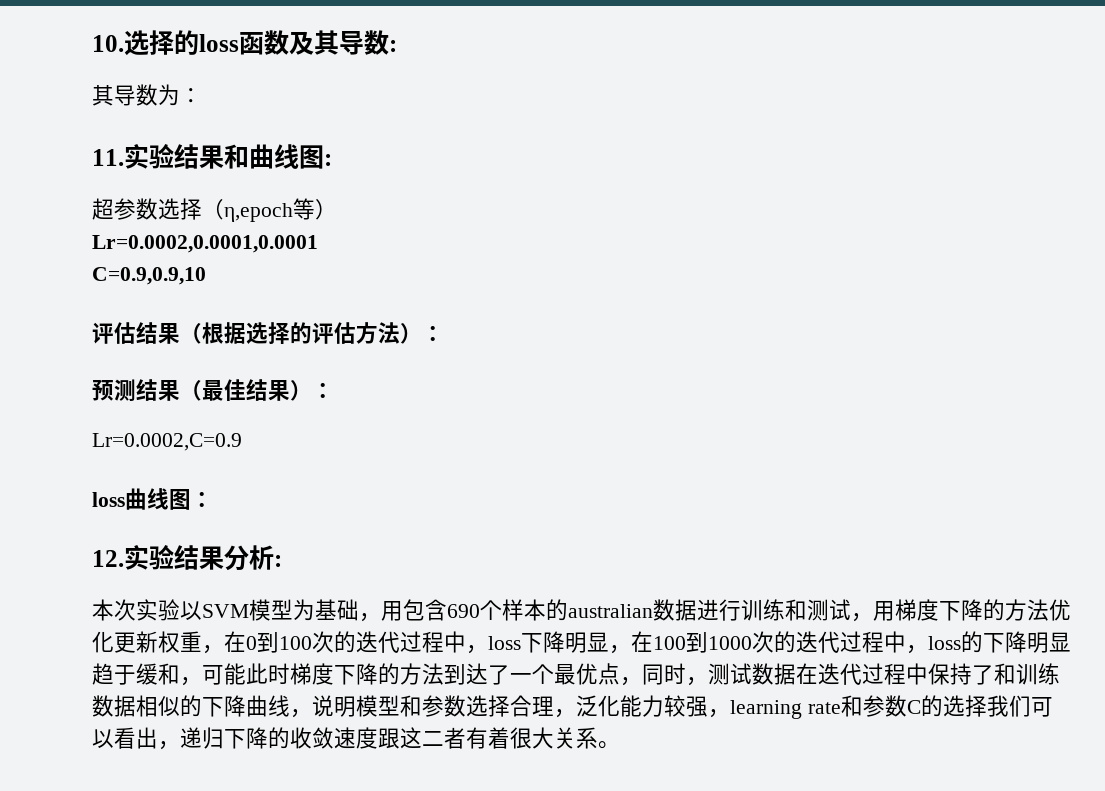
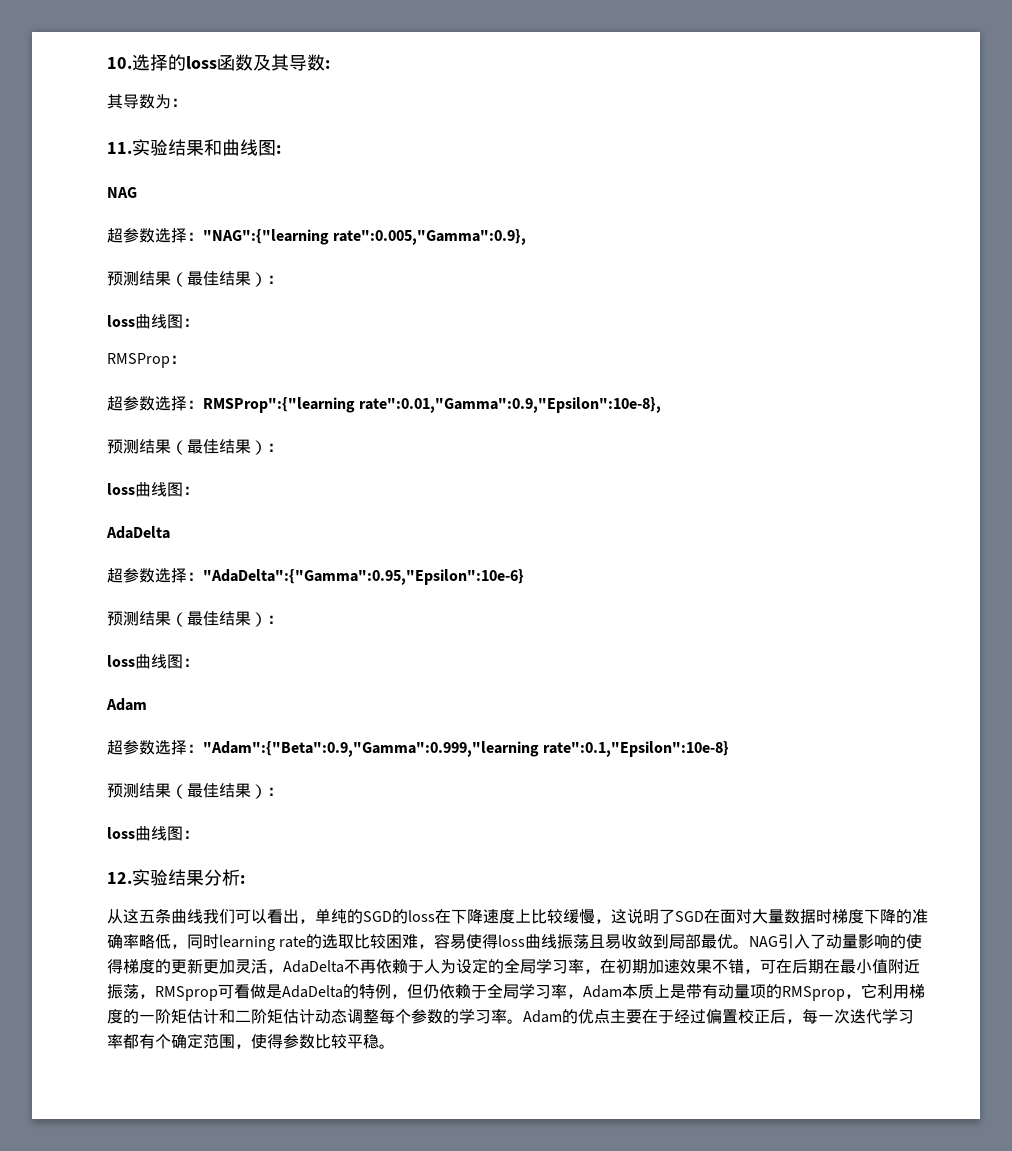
[92,198,337,222] [92,235,318,253] [92,267,206,285] [92,322,444,344] [92,379,334,401] [92,433,242,451] // 超参数选择（η,epoch等） // Lr=0.0002,0.0001,0.0001 // C=0.9,0.9,10 // 评估结果（根据选择的评估方法）： // 预测结果（最佳结果）： // Lr=0.0002,C=0.9 -> [107,187,137,198] [107,228,527,245] [107,271,283,287] [107,314,199,329] [107,353,186,368] [107,396,662,413] [107,439,283,455] [107,482,199,497] [106,526,170,539] [107,568,524,585] [107,611,283,627] [107,654,199,669] [106,698,147,711] [107,740,730,757] [107,783,283,799] // NAG // 超参数选择："NAG":{"learning rate":0.005,"Gamma":0.9}, // 预测结果（最佳结果）： // loss曲线图： // RMSProp： // 超参数选择：RMSProp":{"learning rate":0.01,"Gamma":0.9,"Epsilon":10e-8}, // 预测结果（最佳结果）： // loss曲线图： // AdaDelta // 超参数选择："AdaDelta":{"Gamma":0.95,"Epsilon":10e-6} // 预测结果（最佳结果）： // loss曲线图： // Adam // 超参数选择："Adam":{"Beta":0.9,"Gamma":0.999,"learning rate":0.1,"Epsilon":10e-8} // 预测结果（最佳结果）：
[92,599,1071,622] [92,631,1071,654] [92,663,1060,686] [92,695,1053,719] [92,727,598,750] 本次实验以SVM模型为基础，用包含690个样本的australian数据进行训练和测试，用梯度下降的方法优化更新权重，在0到100次的迭代过程中，loss下降明显，在100到1000次的迭代过程中，loss的下降明显趋于缓和，可能此时梯度下降的方法到达了一个最优点，同时，测试数据在迭代过程中保持了和训练数据相似的下降曲线，说明模型和参数选择合理，泛化能力较强，learning rate和参数C的选择我们可以看出，递归下降的收敛速度跟这二者有着很大关系 -> [107,908,928,924] [107,933,923,951] [107,958,920,974] [107,983,925,1001] [107,1008,914,1024] [107,1033,379,1049] 从这五条曲线我们可以看出，单纯的SGD的loss在下降速度上比较缓慢，这说明了SGD在面对大量数据时梯度下降的准确率略低，同时learning rate的选取比较困难，容易使得loss曲线振荡且易收敛到局部最优。NAG引入了动量影响的使得梯度的更新更加灵活，AdaDelta不再依赖于人为设定的全局学习率，在初期加速效果不错，可在后期在最小值附近振荡，RMSprop可看做是AdaDelta的特例，但仍依赖于全局学习率，Adam本质上是带有动量项的RMSprop，它利用梯度的一阶矩估计和二阶矩估计动态调整每个参数的学习率。Adam的优点主要在于经过偏置校正后，每一次迭代学习率都有个确定范围，使得参数比较平稳

